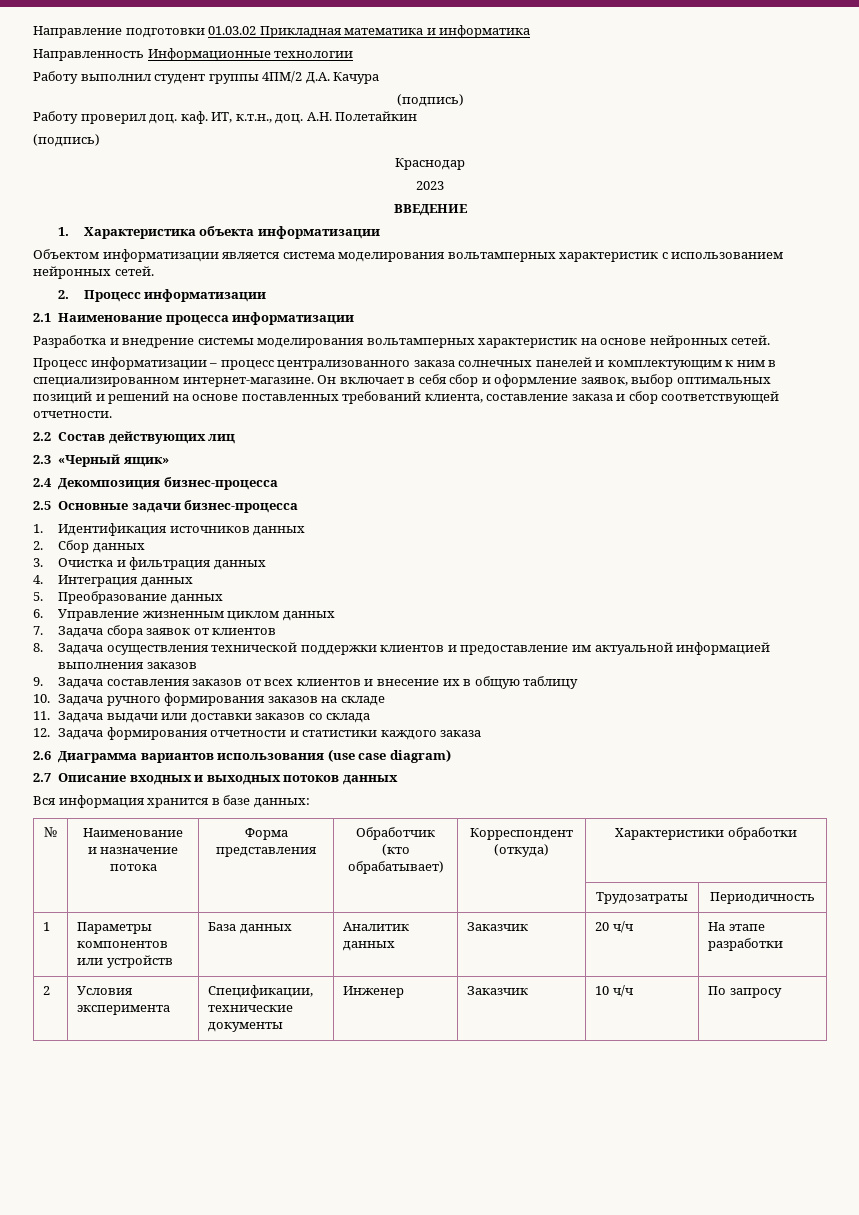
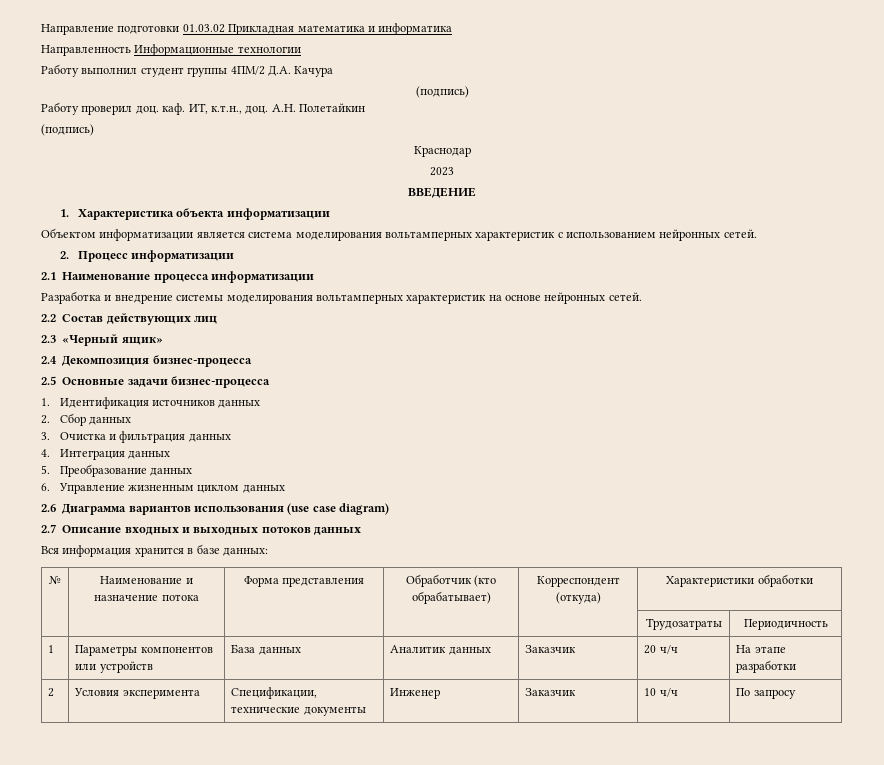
[33,357,777,370] [33,374,771,387] [33,391,780,404] [33,411,112,418] // Процесс информатизации – процесс централизованного заказа солнечных панелей и комплектующим к ним в специализированном интернет-магазине. Он включает в себя сбор и оформление заявок, выбор оптимальных позиций и решений на основе поставленных требований клиента, составление заказа и сбор соответствующей отчетности. -> (642, 296) none
[33,625,277,638] [33,642,771,655] [58,662,197,669] [33,676,579,689] [33,693,385,706] [33,711,371,723] [33,727,482,740] // 7. Задача сбора заявок от клиентов // 8. Задача осуществления технической поддержки клиентов и предоставление им актуальной информацией выполнения заказов // 9. Задача составления заказов от всех клиентов и внесение их в общую таблицу // 10. Задача ручного формирования заказов на складе // 11. Задача выдачи или доставки заказов со склада // 12. Задача формирования отчетности и статистики каждого заказа -> (285, 489) none

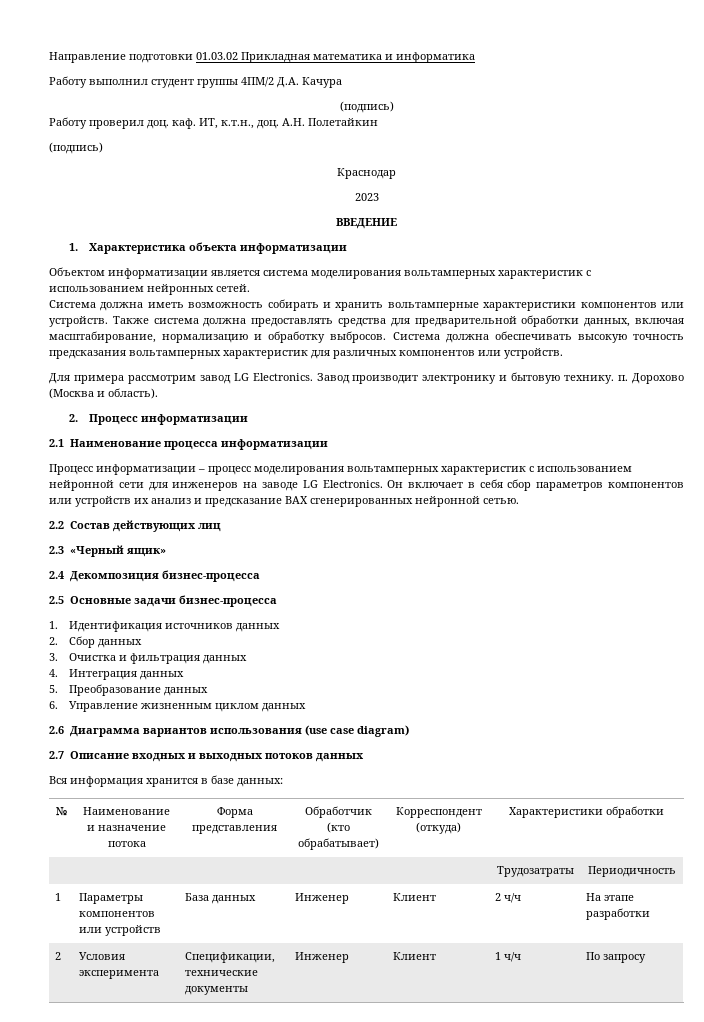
[41,44,301,56] // Направленность Информационные технологии -> (475, 57) none
(757, 233) none -> [49,299,684,311] [49,315,684,327] [49,331,684,343] [49,348,563,359] [49,372,684,384] [49,388,158,399] // Система должна иметь возможность собирать и хранить вольтамперные характеристики компонентов или устройств. Также система должна предоставлять средства для предварительной обработки данных, включая масштабирование, нормализацию и обработку выбросов. Система должна обеспечивать высокую точность предсказания вольтамперных характеристик для различных компонентов или устройств. // Для примера рассмотрим завод LG Electronics. Завод производит электронику и бытовую технику. п. Дорохово (Москва и область).
[41,291,642,304] Разработка и внедрение системы моделирования вольтамперных характеристик на основе нейронных сетей. -> [49,464,632,475] [49,479,684,491] [49,496,519,507] Процесс информатизации – процесс моделирования вольтамперных характеристик с использованием нейронной сети для инженеров на заводе LG Electronics. Он включает в себя сбор параметров компонентов или устройств их анализ и предсказание ВАХ сгенерированных нейронной сетью.
[390,645,491,655] [525,645,577,653] [644,645,657,654] Аналитик данных | Заказчик | 20 -> [295,893,350,904] [393,893,437,901] [495,893,502,901] Инженер | Клиент | 2
[525,688,577,696] [644,688,657,696] Заказчик | 10 -> [393,952,437,960] [495,952,502,960] Клиент | 1

